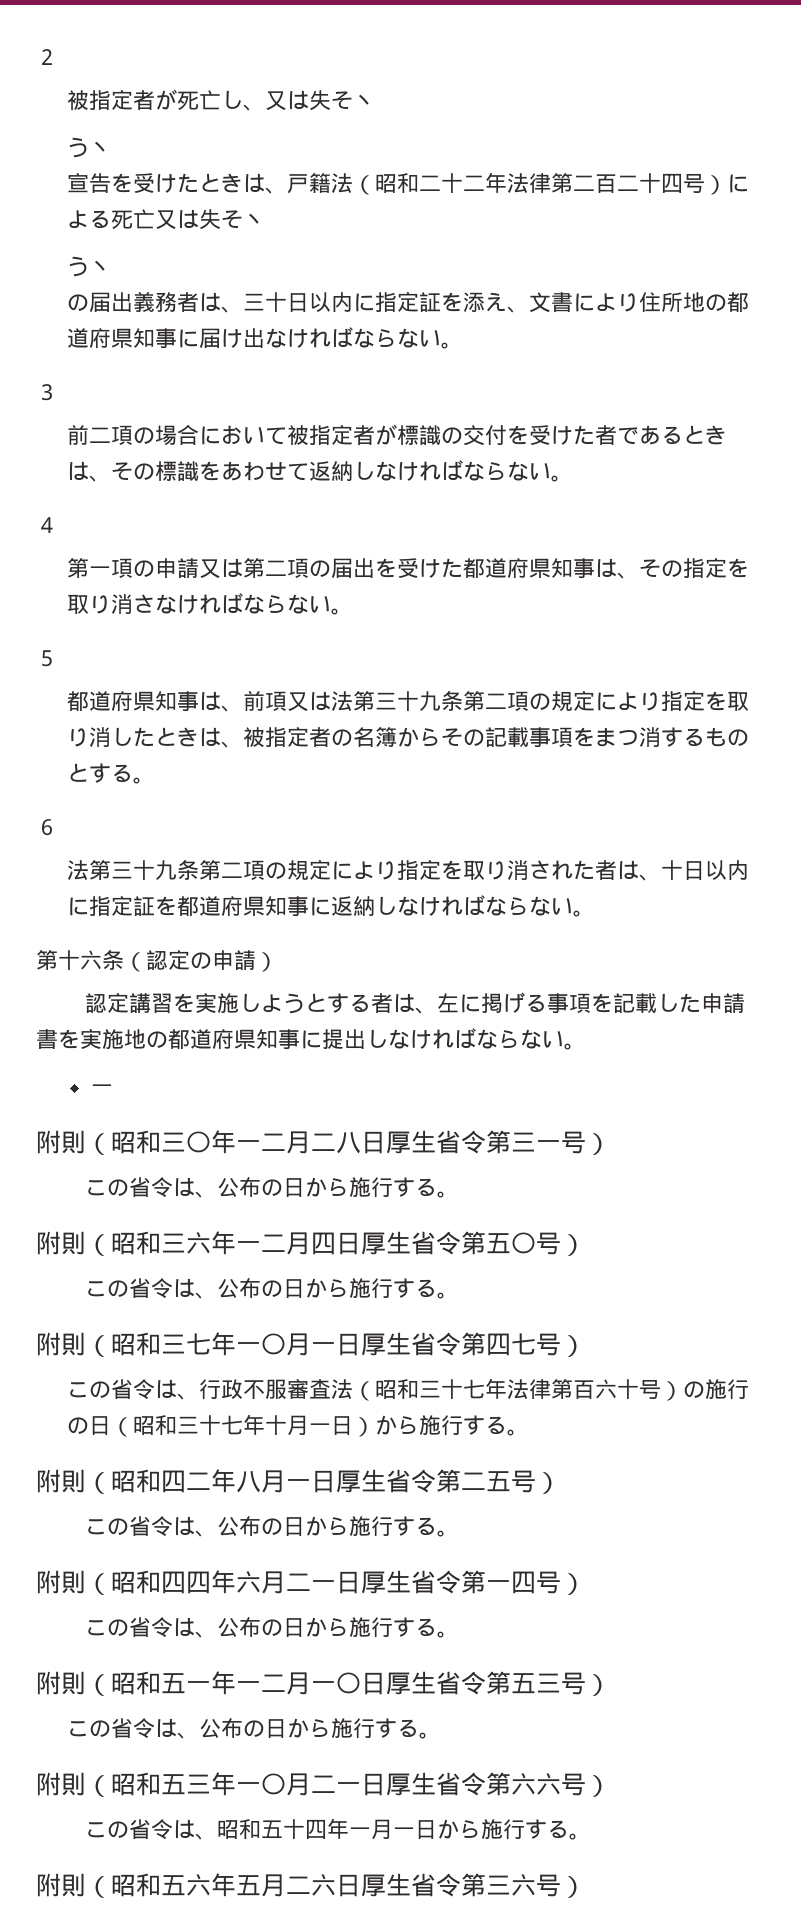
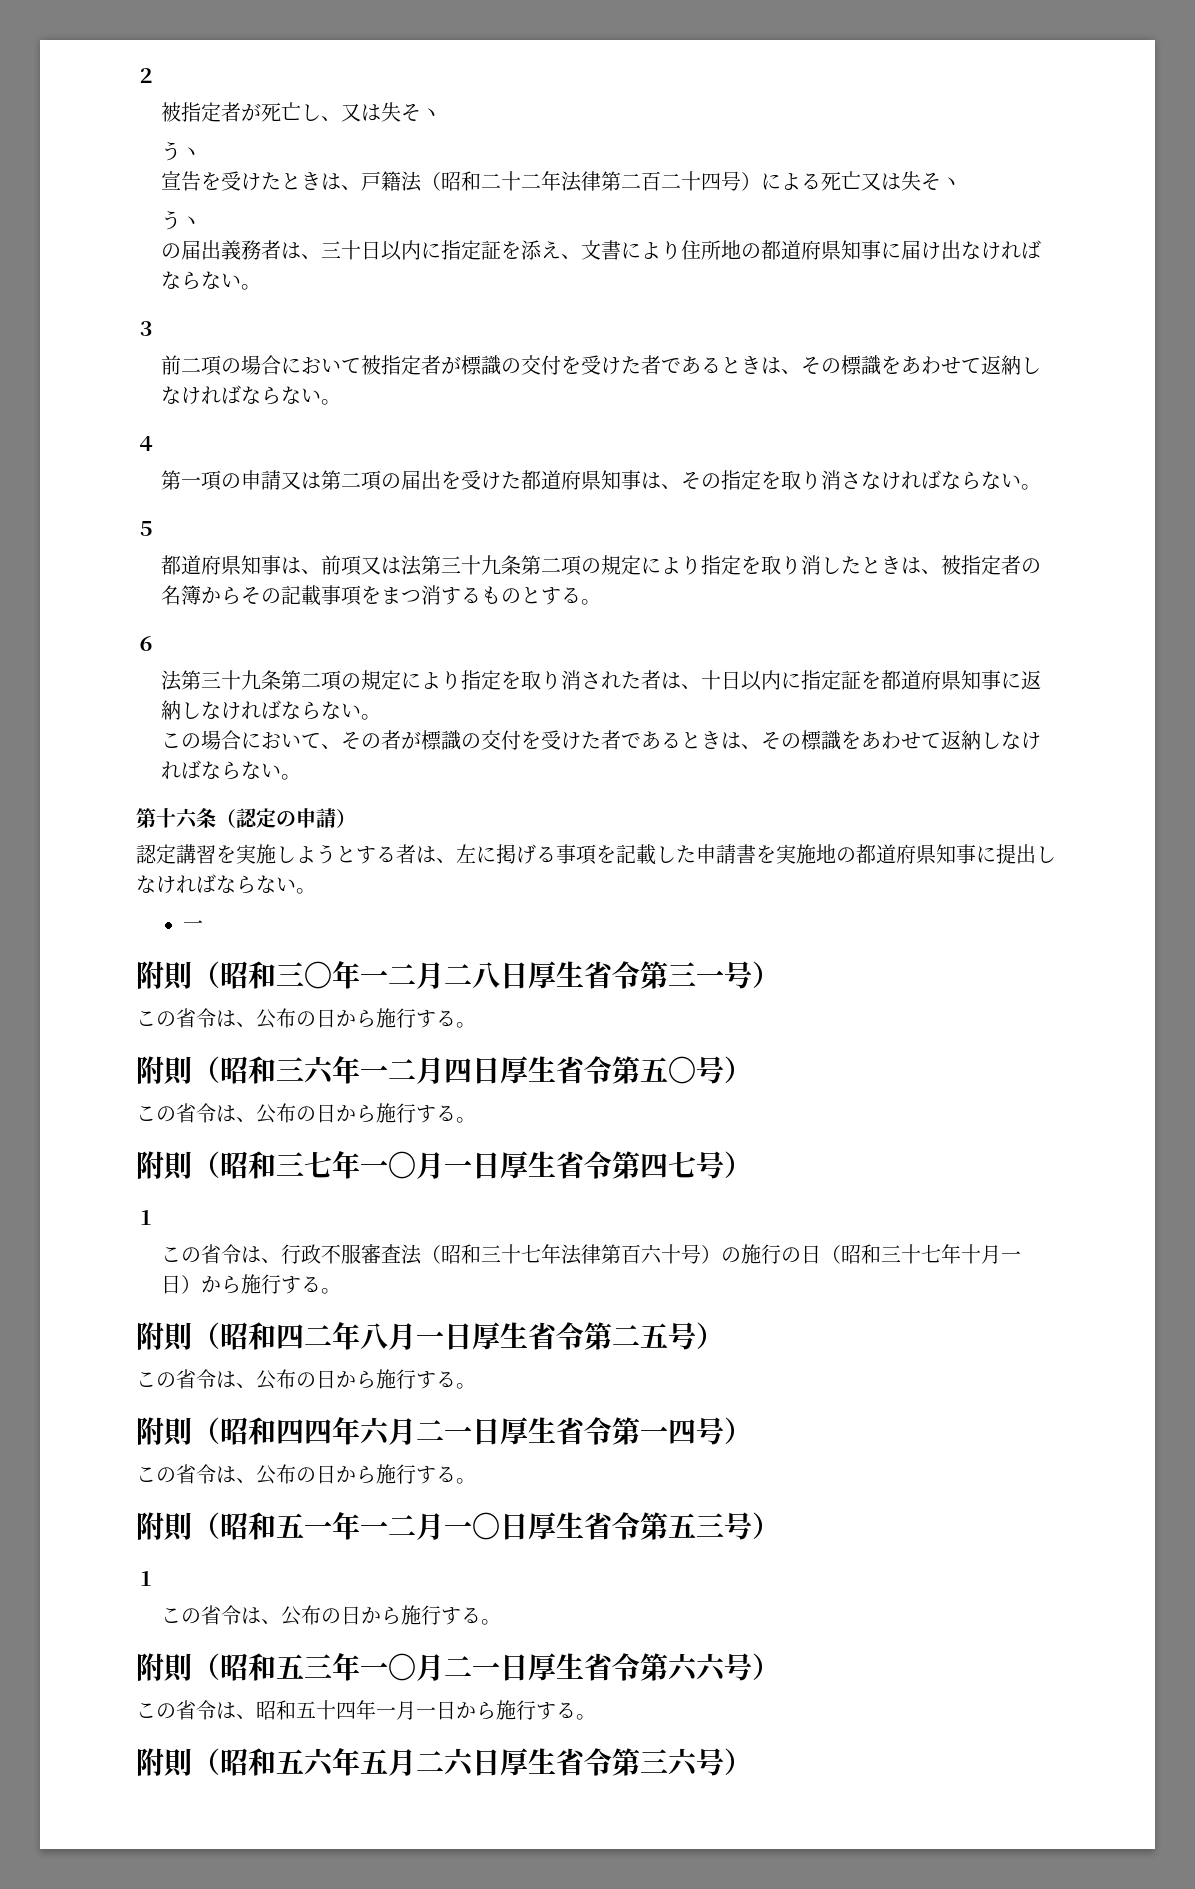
(595, 913) none -> [161,730,1042,750] [161,760,302,780] // この場合において、その者が標識の交付を受けた者であるときは、その標識をあわせて返納しなければならない。
(586, 1346) none -> [136,1210,156,1225] // １
(611, 1685) none -> [136,1571,156,1586] // １

